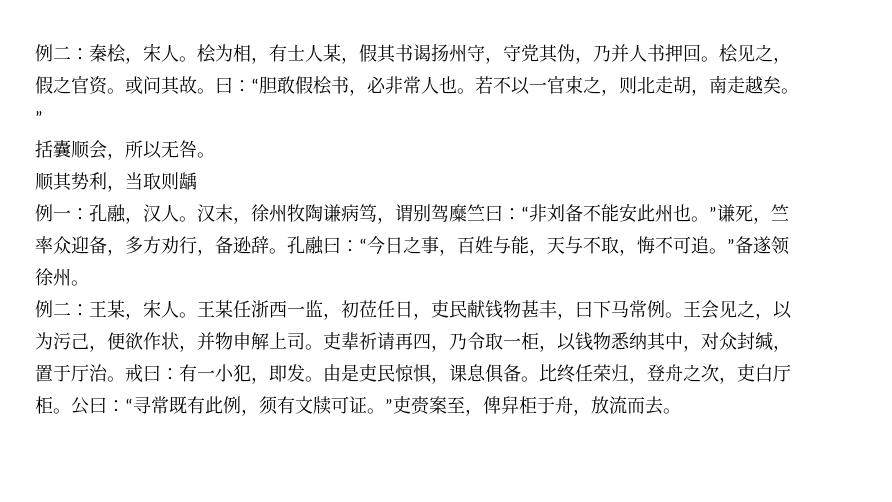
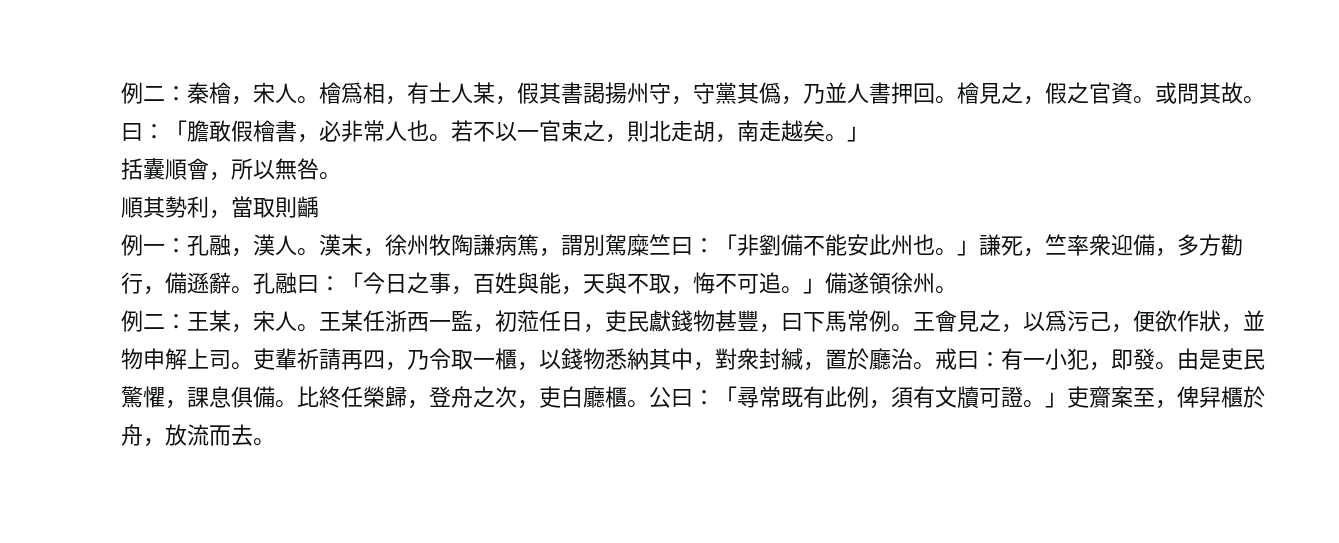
[107,43,233,64] 桧，宋人。桧为 -> [209,82,363,105] 檜，宋人。檜爲
[395,43,449,62] 书谒扬 -> [561,82,627,104] 書謁揚
[521,44,755,64] 党其伪，乃并人书押回。桧见 -> [715,82,1001,105] 黨其僞，乃並人書押回。檜見
[89,76,161,95] 资。或问 -> [1111,82,1199,104] 資。或問
[251,76,349,95] “胆敢假桧书 -> [165,120,297,142] 「膽敢假檜書
[619,76,637,94] 则 -> [627,121,649,142] 則
[35,110,43,124] ” -> [847,126,869,142] 」
[71,140,215,160] [35,172,197,192] 顺会，所以无咎。 // 顺其势利，当取则龋 -> [165,158,341,181] [121,196,319,219] 順會，所以無咎。 // 順其勢利，當取則齲
[143,204,215,222] 汉人。汉 -> [253,234,341,256] 漢人。漢
[323,204,583,224] 谦病笃，谓别驾糜竺曰：“非刘备 -> [473,234,803,257] 謙病篤，謂別駕糜竺曰：「非劉備
[709,204,735,222] ”谦 -> [957,234,1001,256] 」謙
[53,236,269,256] 众迎备，多方劝行，备逊辞 -> [1089,234,1243,257] [121,272,231,295] 衆迎備，多方勸行，備遜辭
[359,238,367,252] “ -> [341,272,363,291] 「
[493,236,583,256] 与能，天与 -> [517,272,627,295] 與能，天與
[727,236,790,255] ”备遂领 -> [803,272,891,294] 」備遂領
[305,300,377,320] 监，初莅 -> [451,310,539,333] 監，初蒞
[467,300,792,320] [35,332,53,350] 献钱物甚丰，曰下马常例。王会见之，以为 -> [649,310,1067,333] 獻錢物甚豐，曰下馬常例。王會見之，以爲
[161,332,215,352] 状，并 -> [1199,310,1265,333] 狀，並
[341,332,395,350] 辈祈请 -> [275,348,341,370] 輩祈請
[521,332,791,352] [35,364,89,382] 柜，以钱物悉纳其中，对众封缄，置于厅 -> [495,348,891,371] 櫃，以錢物悉納其中，對衆封緘，置於廳
[287,364,305,382] 发 -> [1133,348,1155,370] 發
[395,364,629,384] 惊惧，课息俱备。比终任荣归 -> [121,386,407,409] 驚懼，課息俱備。比終任榮歸
[773,364,791,382] [35,396,53,414] 厅柜 -> [583,386,627,408] 廳櫃
[125,396,151,414] “寻 -> [715,386,759,408] 「尋
[259,396,430,415] 须有文牍可证。”吏赍 -> [891,386,1111,409] 須有文牘可證。」吏齎
[519,396,555,414] 柜于 -> [1221,386,1265,408] 櫃於

